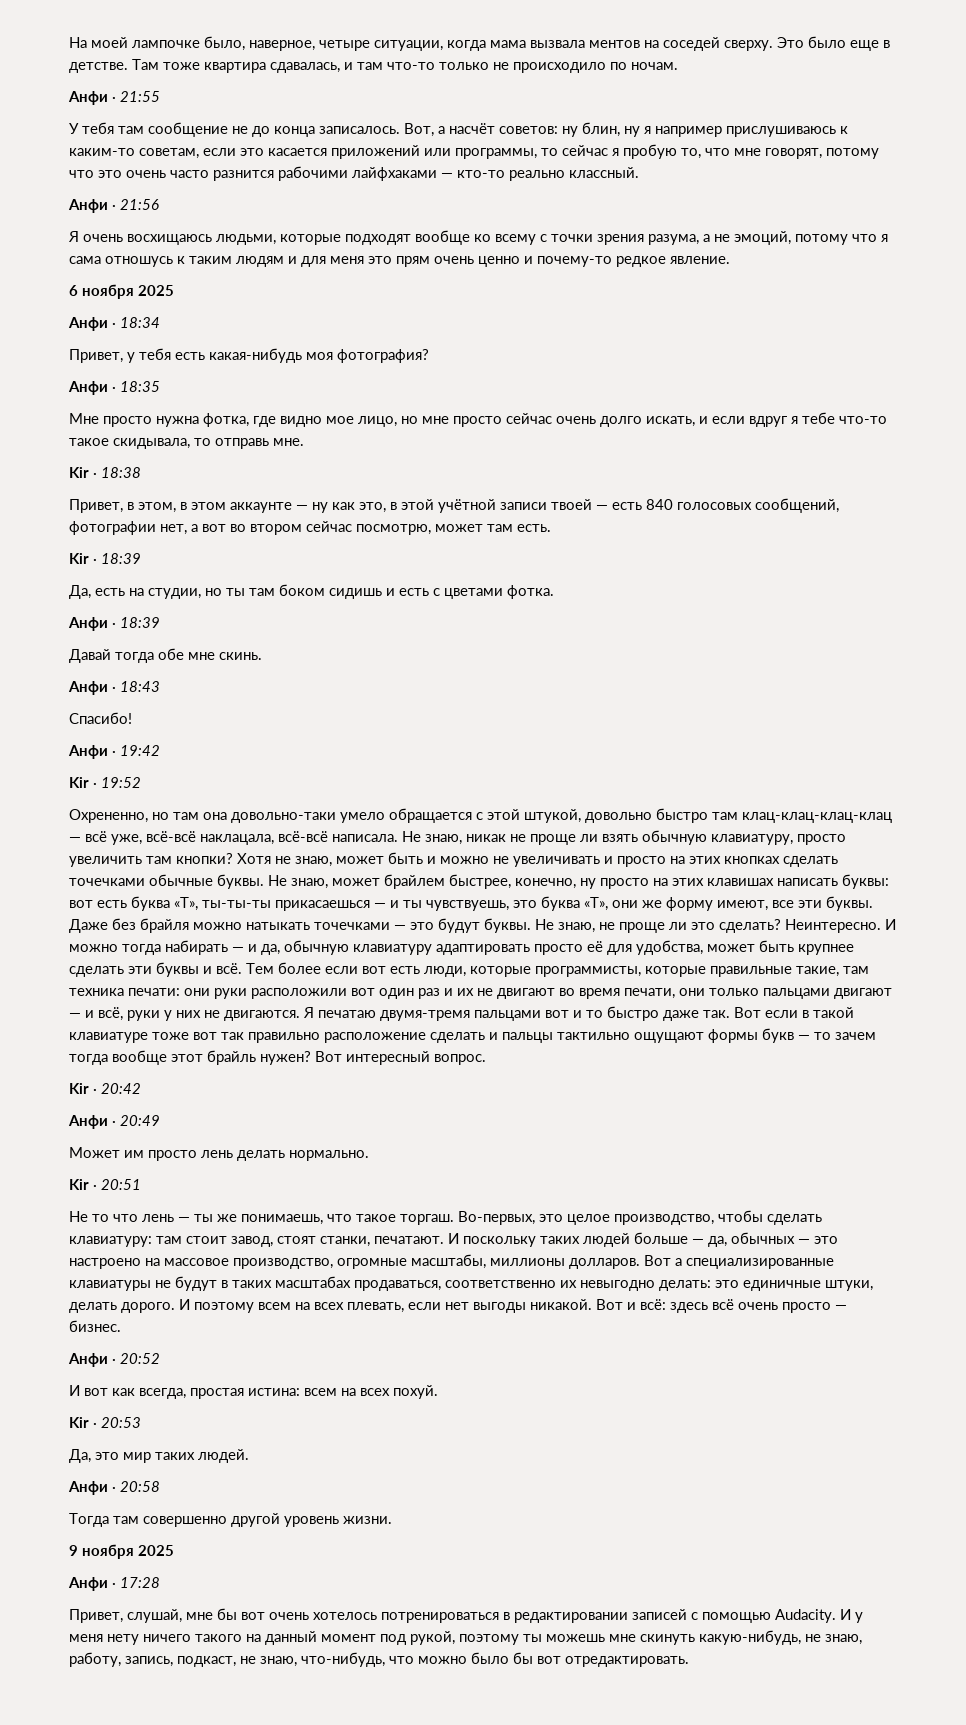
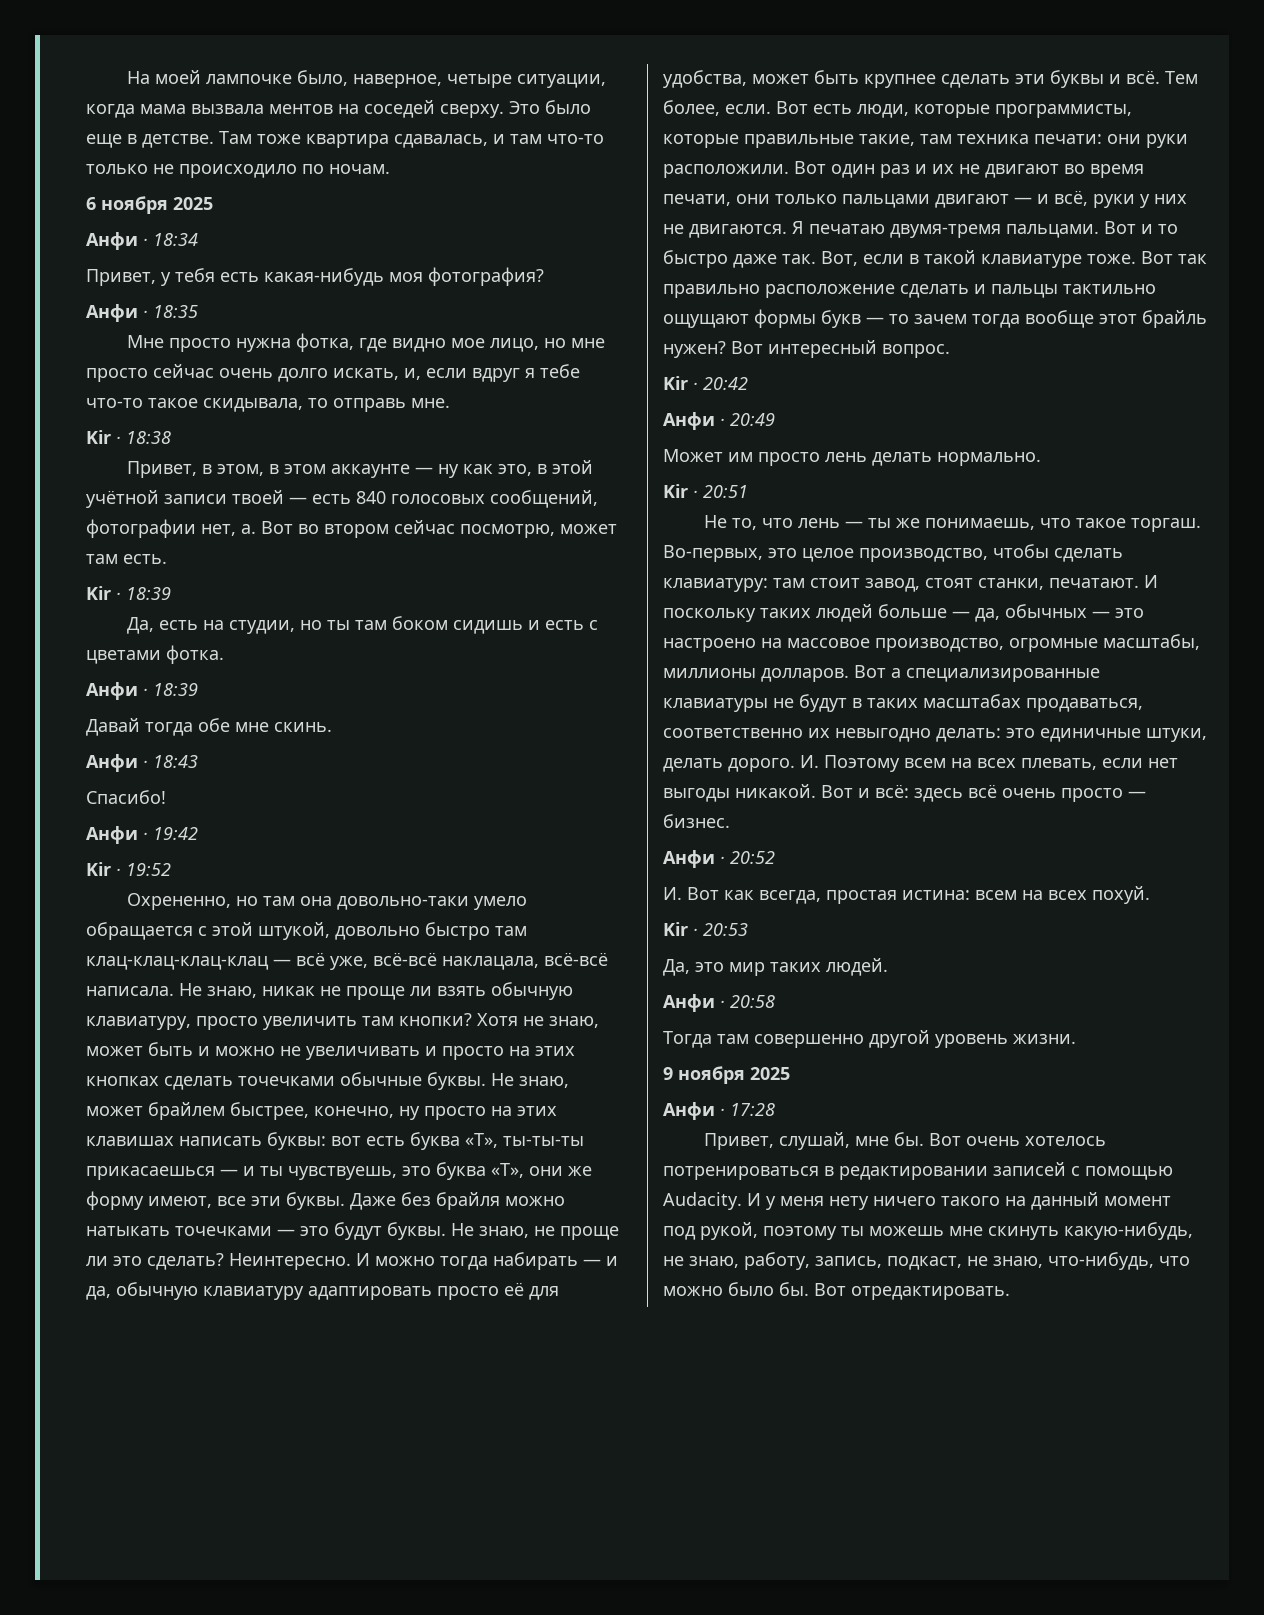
[68,91,160,105] [69,122,848,137] [69,144,879,159] [69,166,639,181] [68,199,159,213] [68,230,888,245] [69,256,730,267] // Анфи · 21:55 // У тебя там сообщение не до конца записалось. Вот, а насчёт советов: ну блин, ну я например прислушиваюсь к каким-то советам, если это касается приложений или программы, то сейчас я пробую то, что мне говорят, потому что это очень часто разнится рабочими лайфхаками — кто-то реально классный. // Анфи · 21:56 // Я очень восхищаюсь людьми, которые подходят вообще ко всему с точки зрения разума, а не эмоций, потому что я сама отношусь к таким людям и для меня это прям очень ценно и почему-то редкое явление. -> (390, 169) none
[699,416,708,424] и -> [404,368,421,380] и,
[191,524,226,532] а вот -> [241,521,293,534] а. Вот
[278,962,386,974] более если вот -> [663,100,808,116] более, если. Вот
[251,988,375,999] расположили вот -> [663,161,826,178] расположили. Вот
[474,1010,569,1021] пальцами вот -> [1006,221,1136,238] пальцами. Вот
[734,1007,761,1018] Вот -> [821,251,858,266] Вот,
[152,1032,217,1040] тоже вот -> [1087,251,1173,264] тоже. Вот
[92,1214,109,1222] то -> [731,518,757,530] то,
[179,1299,254,1313] И поэтому -> [800,755,900,772] И. Поэтому
[69,1385,108,1396] И вот -> [663,887,719,900] И. Вот
[217,1608,265,1620] бы вот -> [893,1132,961,1146] бы. Вот
[513,1652,561,1664] бы вот -> [779,1282,846,1296] бы. Вот

